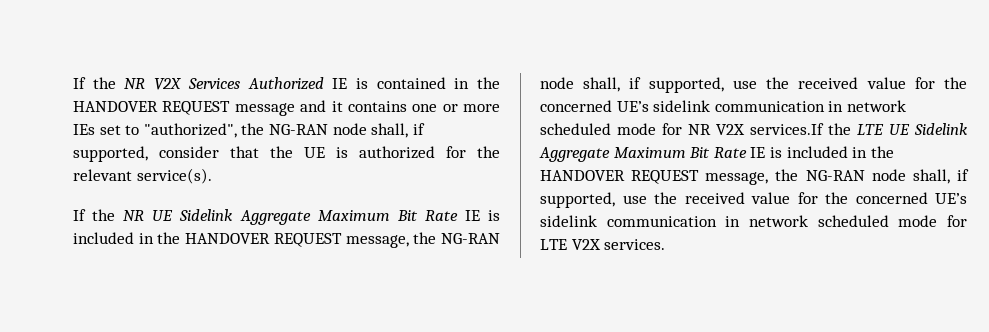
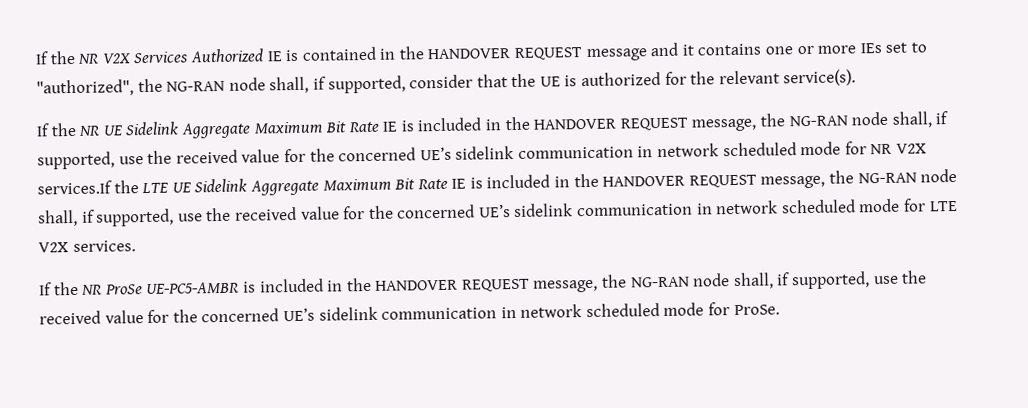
(666, 244) none -> [39,270,928,296] [39,302,780,325] // If the NR ProSe UE-PC5-AMBR is included in the HANDOVER REQUEST message, the NG-RAN node shall, if supported, use the received value for the concerned UE’s sidelink communication in network scheduled mode for ProSe.

